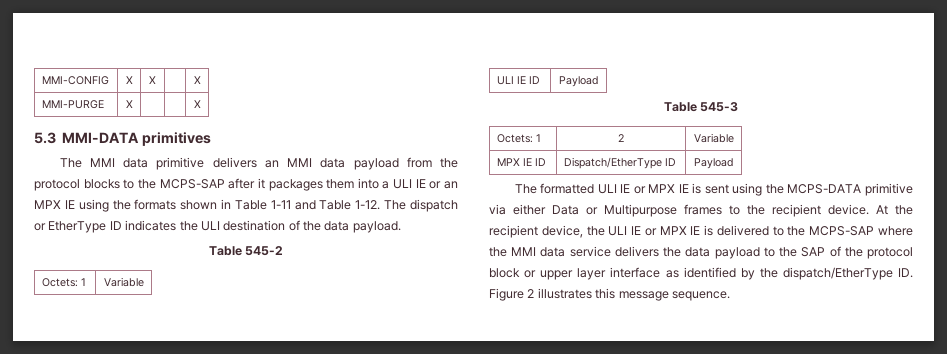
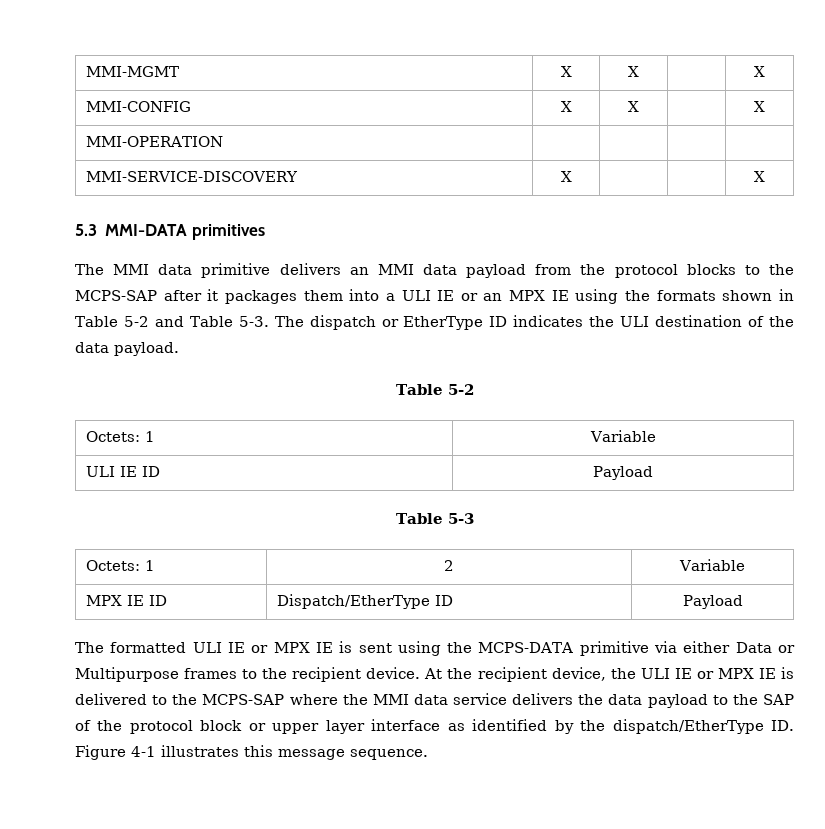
(41, 80) none -> [86,66,180,77] [560,66,572,77] [628,66,639,77] [754,66,765,77] MMI-MGMT | X | X | | X //
[41,100,104,109] MMI-PURGE -> [86,136,224,147] [86,171,299,182] MMI-OPERATION | | | | // MMI-SERVICE-DISCOVERY
[270,200,291,209] 1-11 -> [123,316,149,327] 5-2
[355,200,381,210] 1-12. -> [238,316,269,327] 5-3.
[245,246,284,256] 545-2 -> [447,384,474,395] 5-2
[700,102,739,112] 545-3 -> [447,513,474,524] 5-3
[527,289,535,298] 2 -> [131,746,156,757] 4-1

